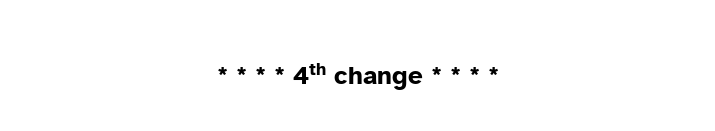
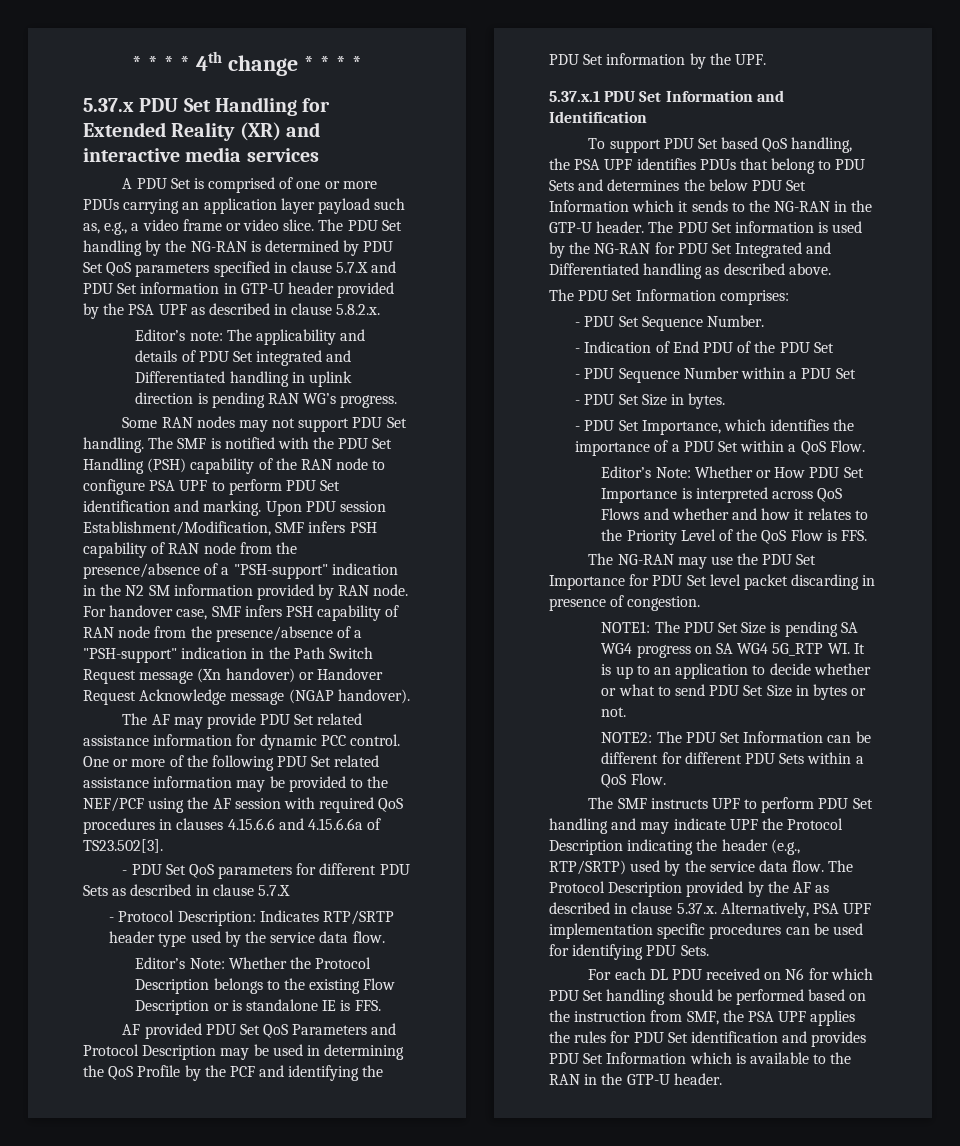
(499, 75) none -> [83,97,331,116] [83,122,320,141] [83,147,319,162] [122,177,377,193] [83,198,406,214] [83,219,402,235] [83,240,394,256] [83,261,397,277] [83,282,395,298] [83,303,381,319] [135,329,366,345] [135,350,352,366] [135,371,352,387] [135,392,398,408] [122,416,407,432] [83,437,393,453] [83,458,386,474] [83,479,341,495] [83,500,386,516] [83,521,377,536] [83,542,297,558] [83,563,398,579] [83,584,409,600] [83,605,400,621] [83,626,363,642] [83,647,373,663] [83,668,383,684] [83,689,410,705] [122,713,363,729] [83,734,400,750] [83,755,380,771] [83,776,389,792] [83,797,404,813] [83,818,382,834] [83,839,163,853] [122,863,410,879] [83,884,290,896] [109,910,394,926] [109,931,385,947] [135,957,372,969] [135,978,396,994] [135,999,381,1015] [122,1023,397,1039] [83,1044,405,1060] [83,1065,384,1081] [549,53,766,69] [549,90,784,102] [549,111,647,123] [588,137,853,153] [549,158,866,174] [549,179,807,191] [549,200,873,212] [549,221,863,233] [549,242,832,258] [549,263,831,279] [549,289,789,305] [575,315,764,331] [575,341,834,353] [575,367,856,383] [575,393,726,409] [575,419,855,435] [575,440,865,456] [601,466,864,478] [601,487,843,503] [601,508,868,520] [601,529,867,545] [588,553,817,569] [549,574,876,590] [549,595,701,611] [601,621,858,637] [601,643,865,658] [601,663,871,679] [601,684,867,700] [601,707,627,717] [601,731,871,743] [601,752,864,764] [601,773,666,788] [588,797,873,813] [549,818,844,834] [549,839,800,855] [549,860,854,876] [549,881,830,897] [549,902,872,918] [549,923,863,939] [549,944,709,960] [588,968,873,980] [549,989,867,1005] [549,1010,856,1026] [549,1031,867,1047] [549,1052,852,1064] [549,1073,722,1085] // 5.37.x PDU Set Handling for Extended Reality (XR) and interactive media services // A PDU Set is comprised of one or more PDUs carrying an application layer payload such as, e.g., a video frame or video slice. The PDU Set handling by the NG-RAN is determined by PDU Set QoS parameters specified in clause 5.7.X and PDU Set information in GTP-U header provided by the PSA UPF as described in clause 5.8.2.x. // Editor’s note: The applicability and details of PDU Set integrated and Differentiated handling in uplink direction is pending RAN WG’s progress. // Some RAN nodes may not support PDU Set handling. The SMF is notified with the PDU Set Handling (PSH) capability of the RAN node to configure PSA UPF to perform PDU Set identification and marking. Upon PDU session Establishment/Modification, SMF infers PSH capability of RAN node from the presence/absence of a "PSH-support" indication in the N2 SM information provided by RAN node. For handover case, SMF infers PSH capability of RAN node from the presence/absence of a "PSH-support" indication in the Path Switch Request message (Xn handover) or Handover Request Acknowledge message (NGAP handover). // The AF may provide PDU Set related assistance information for dynamic PCC control. One or more of the following PDU Set related assistance information may be provided to the NEF/PCF using the AF session with required QoS procedures in clauses 4.15.6.6 and 4.15.6.6a of TS23.502[3]. // - PDU Set QoS parameters for different PDU Sets as described in clause 5.7.X // - Protocol Description: Indicates RTP/SRTP header type used by the service data flow. // Editor’s Note: Whether the Protocol Description belongs to the existing Flow Description or is standalone IE is FFS. // AF provided PDU Set QoS Parameters and Protocol Description may be used in determining the QoS Profile by the PCF and identifying the PDU Set information by the UPF. // 5.37.x.1 PDU Set Information and Identification // To support PDU Set based QoS handling, the PSA UPF identifies PDUs that belong to PDU Sets and determines the below PDU Set Information which it sends to the NG-RAN in the GTP-U header. The PDU Set information is used by the NG-RAN for PDU Set Integrated and Differentiated handling as described above. // The PDU Set Information comprises: // - PDU Set Sequence Number. // - Indication of End PDU of the PDU Set // - PDU Sequence Number within a PDU Set // - PDU Set Size in bytes. // - PDU Set Importance, which identifies the importance of a PDU Set within a QoS Flow. // Editor’s Note: Whether or How PDU Set Importance is interpreted across QoS Flows and whether and how it relates to the Priority Level of the QoS Flow is FFS. // The NG-RAN may use the PDU Set Importance for PDU Set level packet discarding in presence of congestion. // NOTE1: The PDU Set Size is pending SA WG4 progress on SA WG4 5G_RTP WI. It is up to an application to decide whether or what to send PDU Set Size in bytes or not. // NOTE2: The PDU Set Information can be different for different PDU Sets within a QoS Flow. // The SMF instructs UPF to perform PDU Set handling and may indicate UPF the Protocol Description indicating the header (e.g., RTP/SRTP) used by the service data flow. The Protocol Description provided by the AF as described in clause 5.37.x. Alternatively, PSA UPF implementation specific procedures can be used for identifying PDU Sets. // For each DL PDU received on N6 for which PDU Set handling should be performed based on the instruction from SMF, the PSA UPF applies the rules for PDU Set identification and provides PDU Set Information which is available to the RAN in the GTP-U header.

